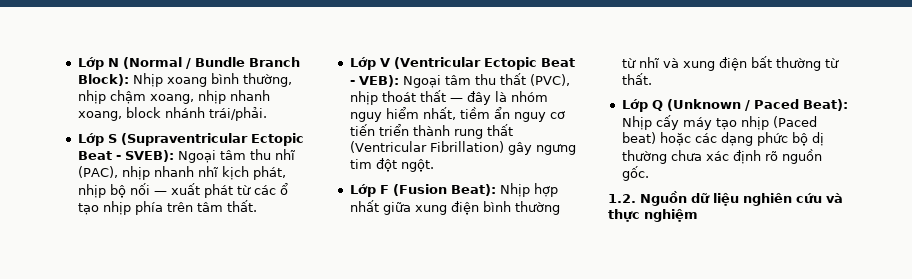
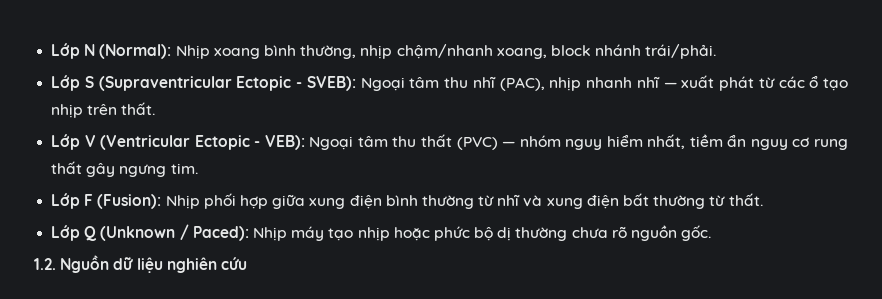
[122,57,300,69] [77,74,129,86] (Normal / Bundle Branch Block): -> [99,44,172,59] (Normal):
[109,90,270,104] chậm xoang, nhịp nhanh -> [396,44,493,59] chậm/nhanh
[77,151,112,160] Beat -> (292, 83) none
[221,166,286,180] [77,183,150,198] kịch phát, nhịp bộ nối -> (660, 82) none
[134,201,223,215] phía trên tâm -> [87,104,118,115] trên
[540,58,575,67] Beat -> (250, 142) none
[529,74,570,86] [349,90,507,105] (PVC), nhịp thoát thất — đây là -> [456,137,516,150] (PVC) —
[349,124,513,139] [349,141,576,155] [349,158,434,172] [349,183,558,197] [349,200,379,212] tiến triển thành rung thất (Ventricular Fibrillation) gây ngưng tim đột ngột. // Lớp F (Fusion Beat): Nhịp hợp nhất -> [814,139,849,150] [51,161,198,177] [51,193,268,209] rung thất gây ngưng tim. // Lớp F (Fusion): Nhịp phối hợp
[753,99,848,111] [621,115,817,130] [621,132,753,146] Paced Beat): Nhịp cấy máy tạo nhịp (Paced beat) hoặc các dạng -> [192,226,430,241] Paced): Nhịp máy tạo nhịp hoặc
[705,150,761,164] xác định -> (608, 232) none
[826,193,843,203] [608,209,698,222] và thực nghiệm -> (247, 263) none

